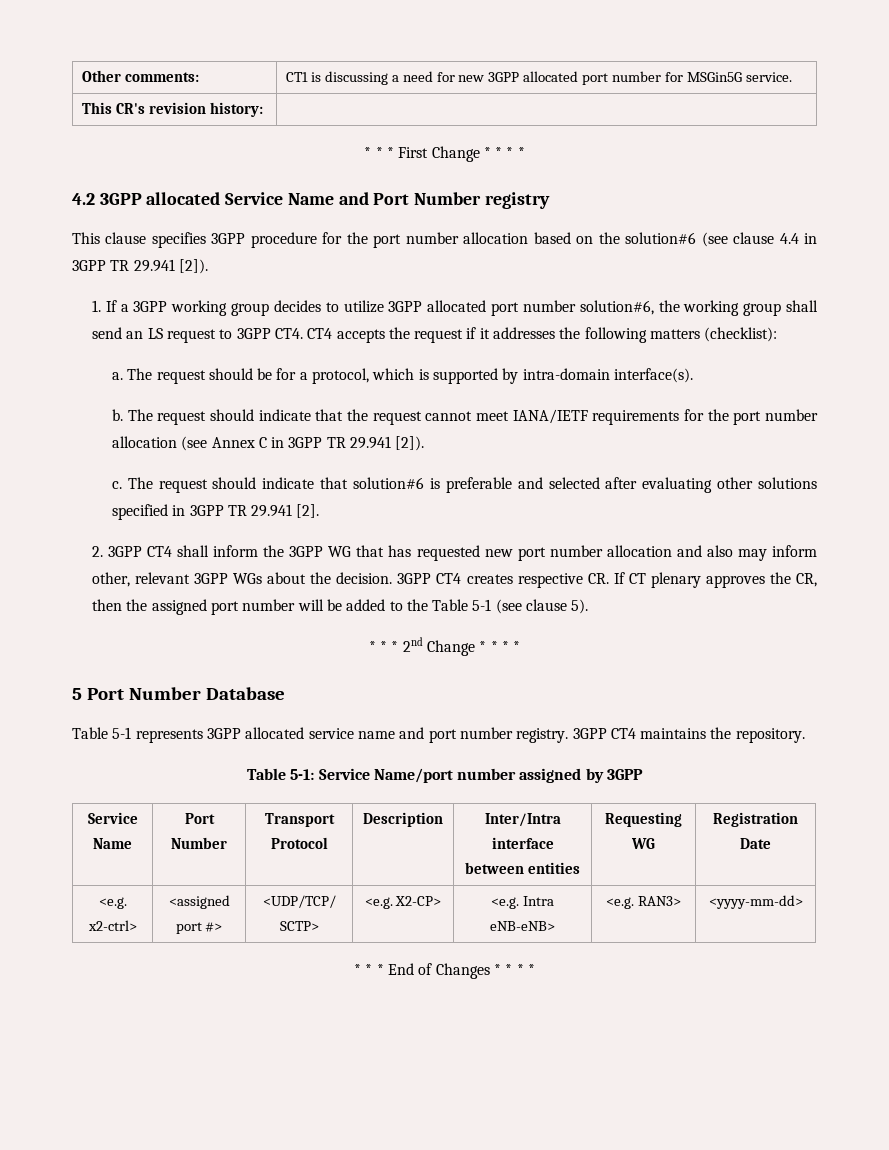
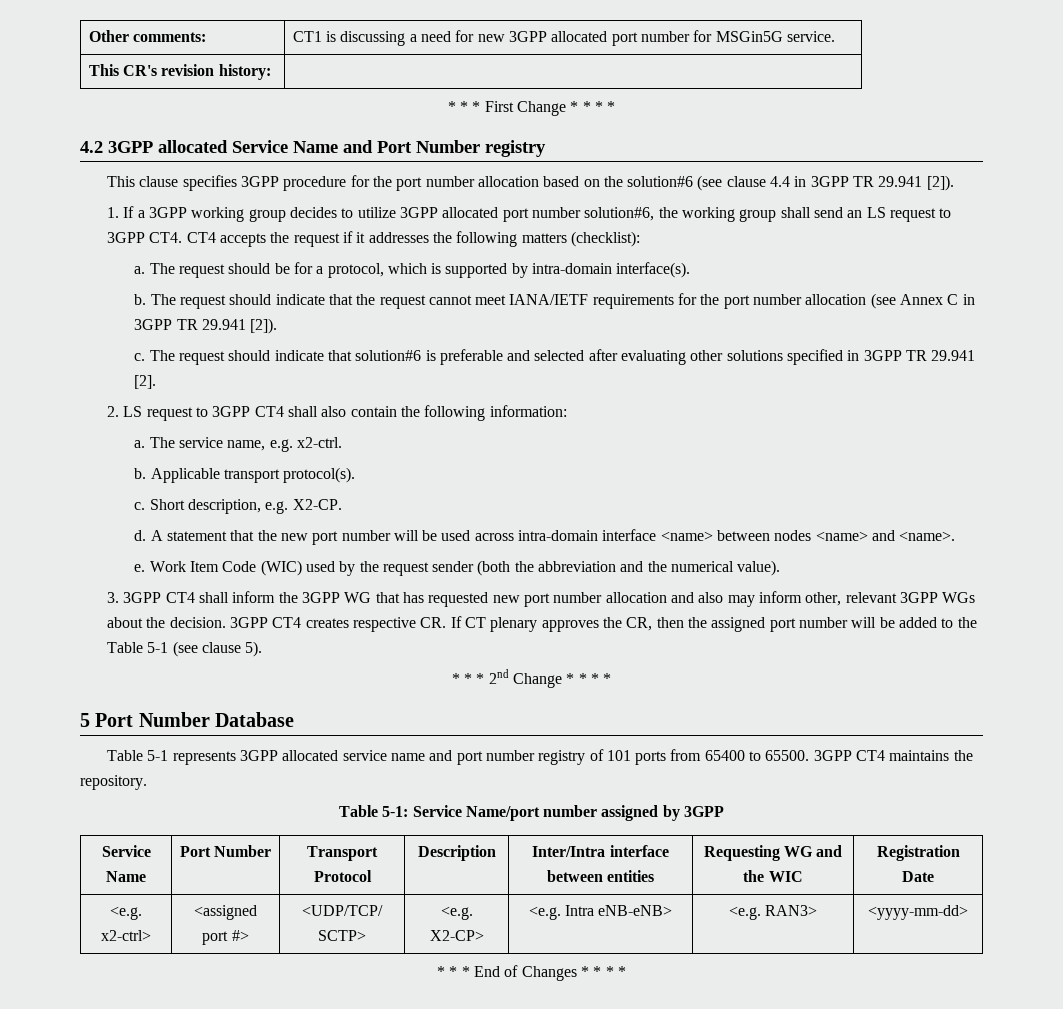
(103, 551) none -> [123,405,567,421] [134,437,342,452] [134,467,356,483] [134,499,342,514] [134,529,956,545] [134,560,781,576] [107,592,120,603] LS request to 3GPP CT4 shall also contain the following information: // a. The service name, e.g. x2-ctrl. // b. Applicable transport protocol(s). // c. Short description, e.g. X2-CP. // d. A statement that the new port number will be used across intra-domain interface <name> between nodes <name> and <name>. // e. Work Item Code (WIC) used by the request sender (both the abbreviation and the numerical value). // 3.
[516,728,569,743] registry. -> [538,749,810,765] registry of 101 ports from 65400 to 65500.
(655, 843) none -> [816,845,843,857] [743,870,803,882] and the WIC

